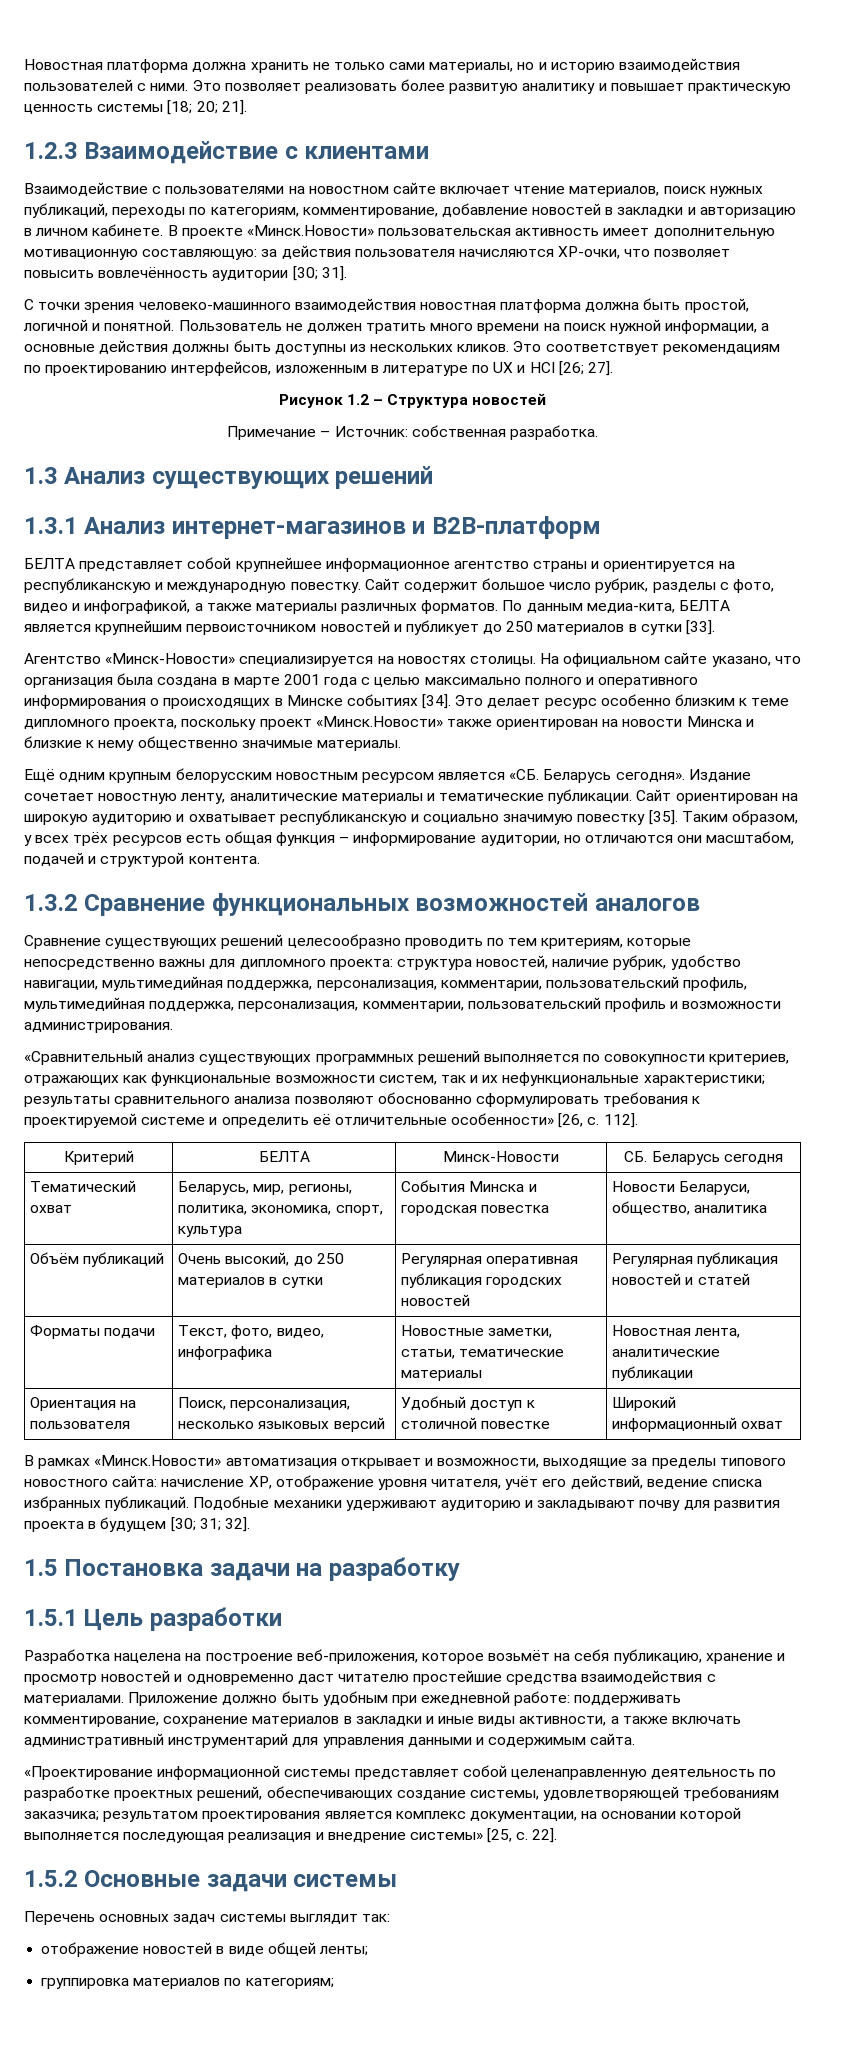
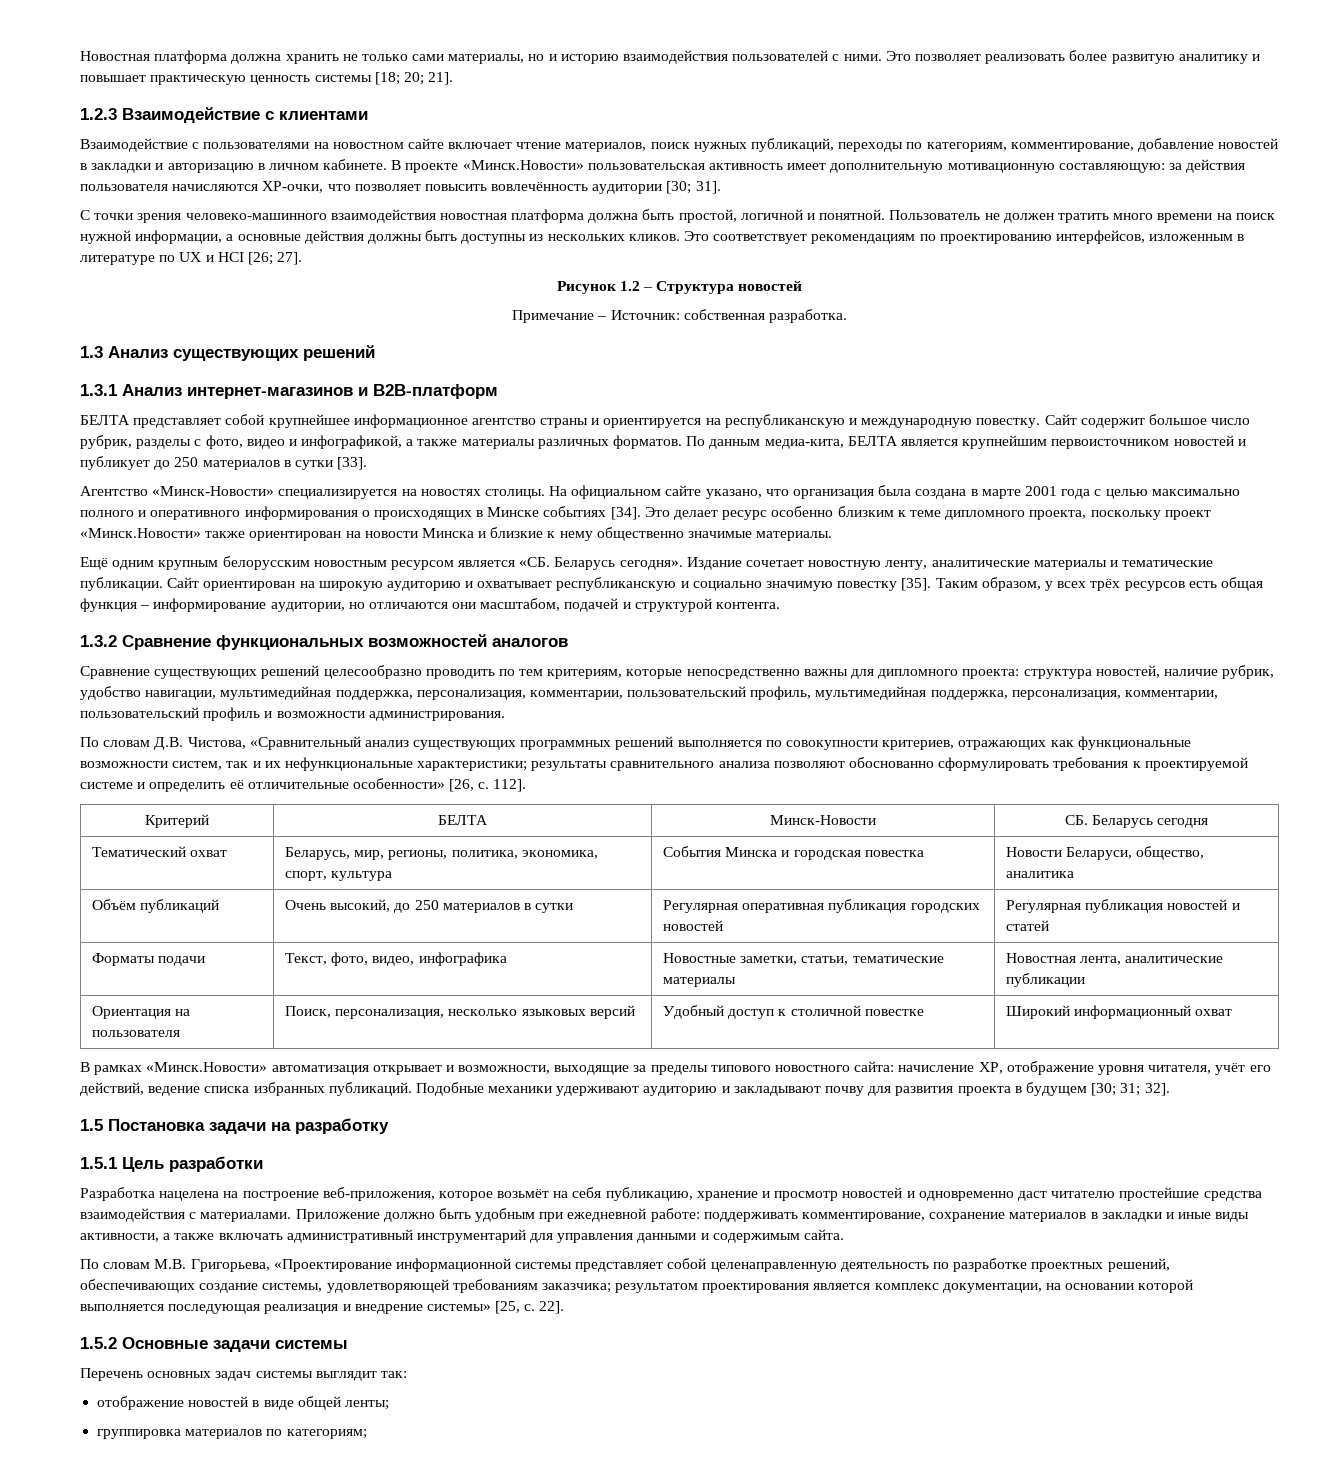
(173, 1027) none -> [80,737,246,750] По словам Д.В. Чистова,
(636, 1739) none -> [80,1259,270,1272] По словам М.В. Григорьева,

